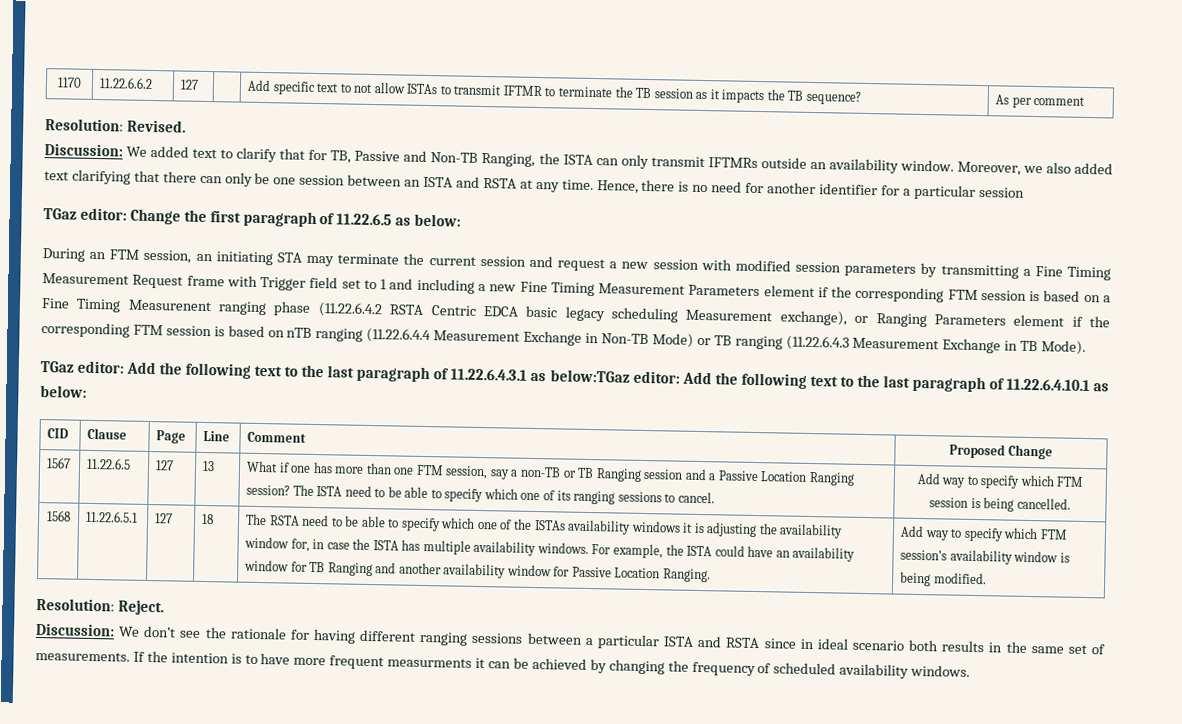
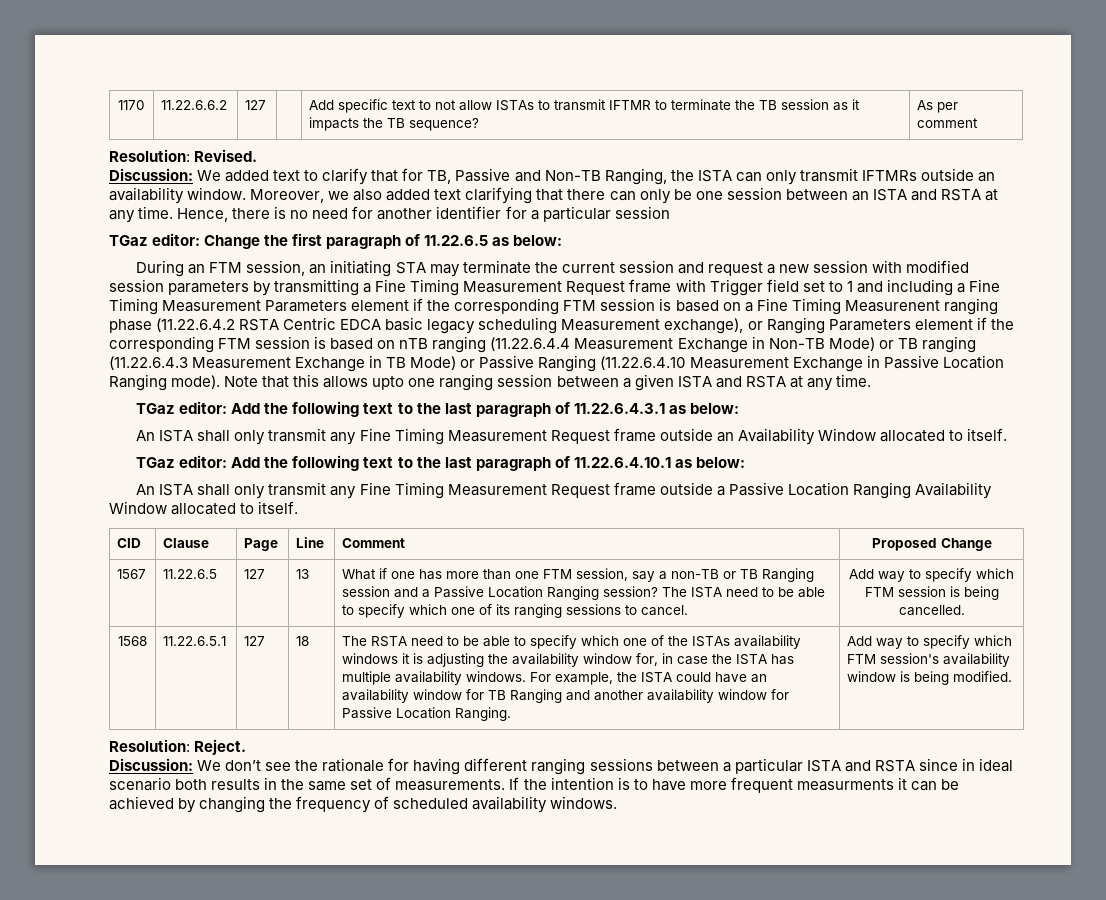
[489,284,517,292] new -> (965, 288) none
[1041,340,1087,355] Mode). -> [410,355,1004,372] [109,374,871,391] Mode) or Passive Ranging (11.22.6.4.10 Measurement Exchange in Passive Location Ranging mode). Note that this allows upto one ranging session between a given ISTA and RSTA at any time.
[549,369,630,383] below:TGaz -> [689,403,739,414] [136,428,1008,445] [136,457,176,468] below: // An ISTA shall only transmit any Fine Timing Measurement Request frame outside an Availability Window allocated to itself. // TGaz
(87, 391) none -> [136,482,993,499] [109,501,299,515] // An ISTA shall only transmit any Fine Timing Measurement Request frame outside a Passive Location Ranging Availability Window allocated to itself.

